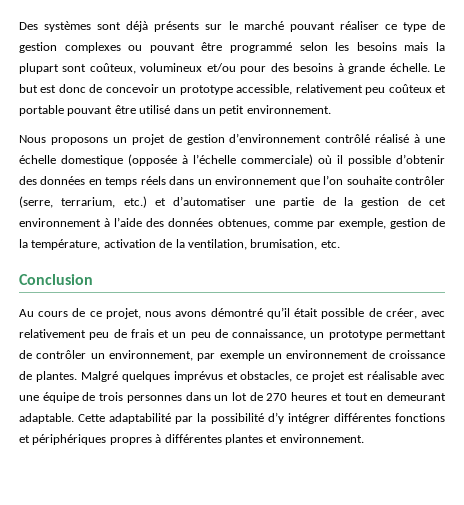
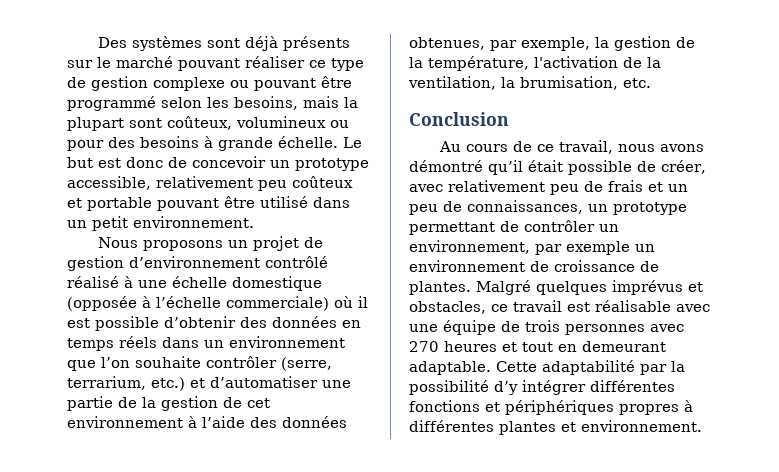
[64,42,121,53] complexes -> [153,77,225,91] complexe
[356,42,397,51] besoins -> [234,96,298,110] besoins,
[206,63,236,72] et/ou -> [330,120,349,128] ou
(343, 159) none -> [67,318,90,328] est
[273,221,313,227] comme -> (485, 43) none
(386, 223) none -> [595,37,609,48] la
[103,239,156,248] activation -> [534,56,618,68] l'activation
(247, 244) none -> [501,77,515,88] la
[105,308,141,319] projet, -> [558,140,613,154] travail,
[232,329,307,340] connaissance, -> [467,200,583,214] connaissances,
[312,371,346,382] projet -> [513,300,562,312] travail
[185,392,263,401] dans un lot de -> [650,324,684,332] avec

